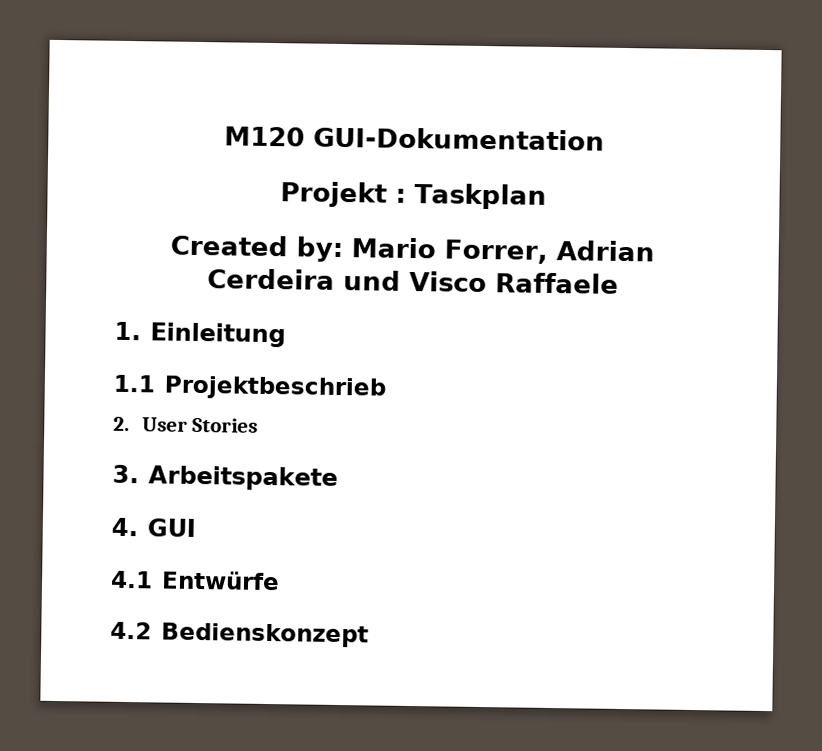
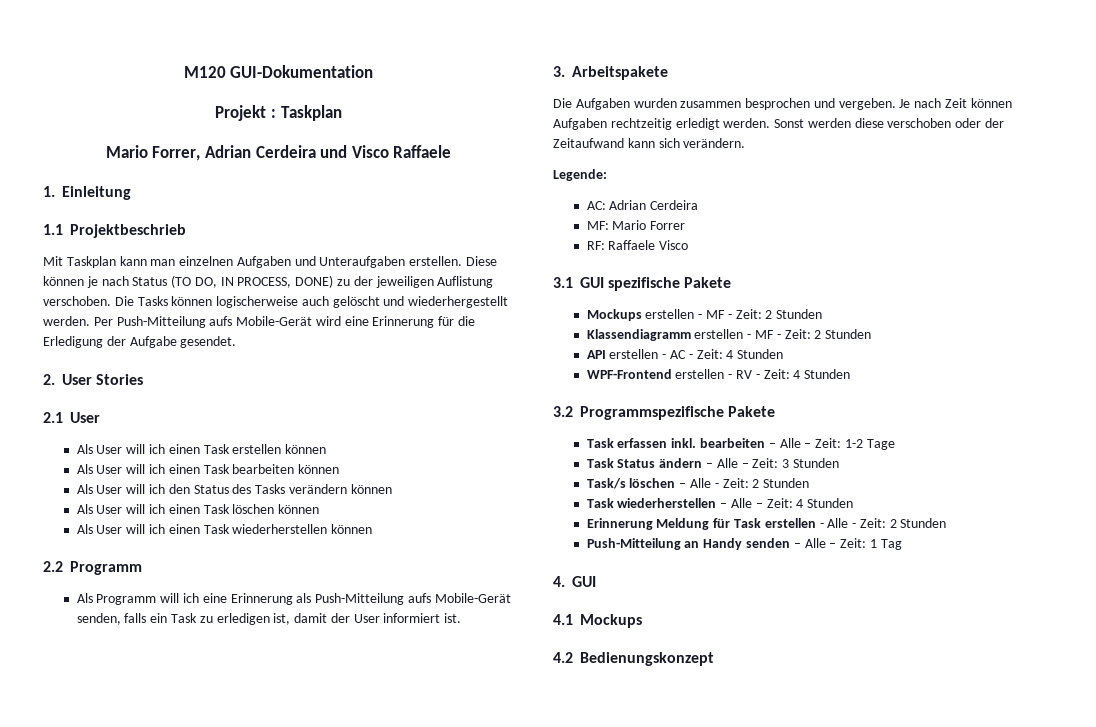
[170,234,344,263] Created by: -> (342, 113) none
[113,416,259,433] [112,464,339,491] 2. User Stories // 3. Arbeitspakete -> [43,256,498,268] [43,275,494,288] [43,296,509,308] [43,316,476,328] [43,336,237,348] [43,374,144,385] [43,412,100,423] [76,444,327,454] [76,464,340,474] [76,484,392,494] [76,504,320,514] [76,524,373,534] [43,561,142,575] [76,593,511,605] [76,613,462,625] [553,66,668,80] [553,98,1012,110] [553,118,1005,130] [553,138,746,148] [553,169,607,181] [586,200,699,210] [586,220,686,230] [586,240,689,250] [553,277,732,291] [586,309,823,321] [586,329,872,341] [586,349,784,359] [586,369,851,379] [553,406,776,420] [586,438,895,450] [586,458,839,468] [586,478,810,489] [586,498,854,508] [586,518,947,530] [586,538,902,550] Mit Taskplan kann man einzelnen Aufgaben und Unteraufgaben erstellen. Diese können je nach Status (TO DO, IN PROCESS, DONE) zu der jeweiligen Auflistung verschoben. Die Tasks können logischerweise auch gelöscht und wiederhergestellt werden. Per Push-Mitteilung aufs Mobile-Gerät wird eine Erinnerung für die Erledigung der Aufgabe gesendet. // 2. User Stories // 2.1 User // Als User will ich einen Task erstellen können // Als User will ich einen Task bearbeiten können // Als User will ich den Status des Tasks verändern können // Als User will ich einen Task löschen können // Als User will ich einen Task wiederherstellen können // 2.2 Programm // Als Programm will ich eine Erinnerung als Push-Mitteilung aufs Mobile-Gerät senden, falls ein Task zu erledigen ist, damit der User informiert ist. // 3. Arbeitspakete // Die Aufgaben wurden zusammen besprochen und vergeben. Je nach Zeit können Aufgaben rechtzeitig erledigt werden. Sonst werden diese verschoben oder der Zeitaufwand kann sich verändern. // Legende: // AC: Adrian Cerdeira // MF: Mario Forrer // RF: Raffaele Visco // 3.1 GUI spezifische Pakete // Mockups erstellen - MF - Zeit: 2 Stunden // Klassendiagramm erstellen - MF - Zeit: 2 Stunden // API erstellen - AC - Zeit: 4 Stunden // WPF-Frontend erstellen - RV - Zeit: 4 Stunden // 3.2 Programmspezifische Pakete // Task erfassen inkl. bearbeiten – Alle – Zeit: 1-2 Tage // Task Status ändern – Alle – Zeit: 3 Stunden // Task/s löschen – Alle - Zeit: 2 Stunden // Task wiederherstellen – Alle – Zeit: 4 Stunden // Erinnerung Meldung für Task erstellen - Alle - Zeit: 2 Stunden // Push-Mitteilung an Handy senden – Alle – Zeit: 1 Tag
[161,570,281,591] Entwürfe -> [580,614,642,628] Mockups
[161,622,370,648] Bedienskonzept -> [580,652,714,666] Bedienungskonzept

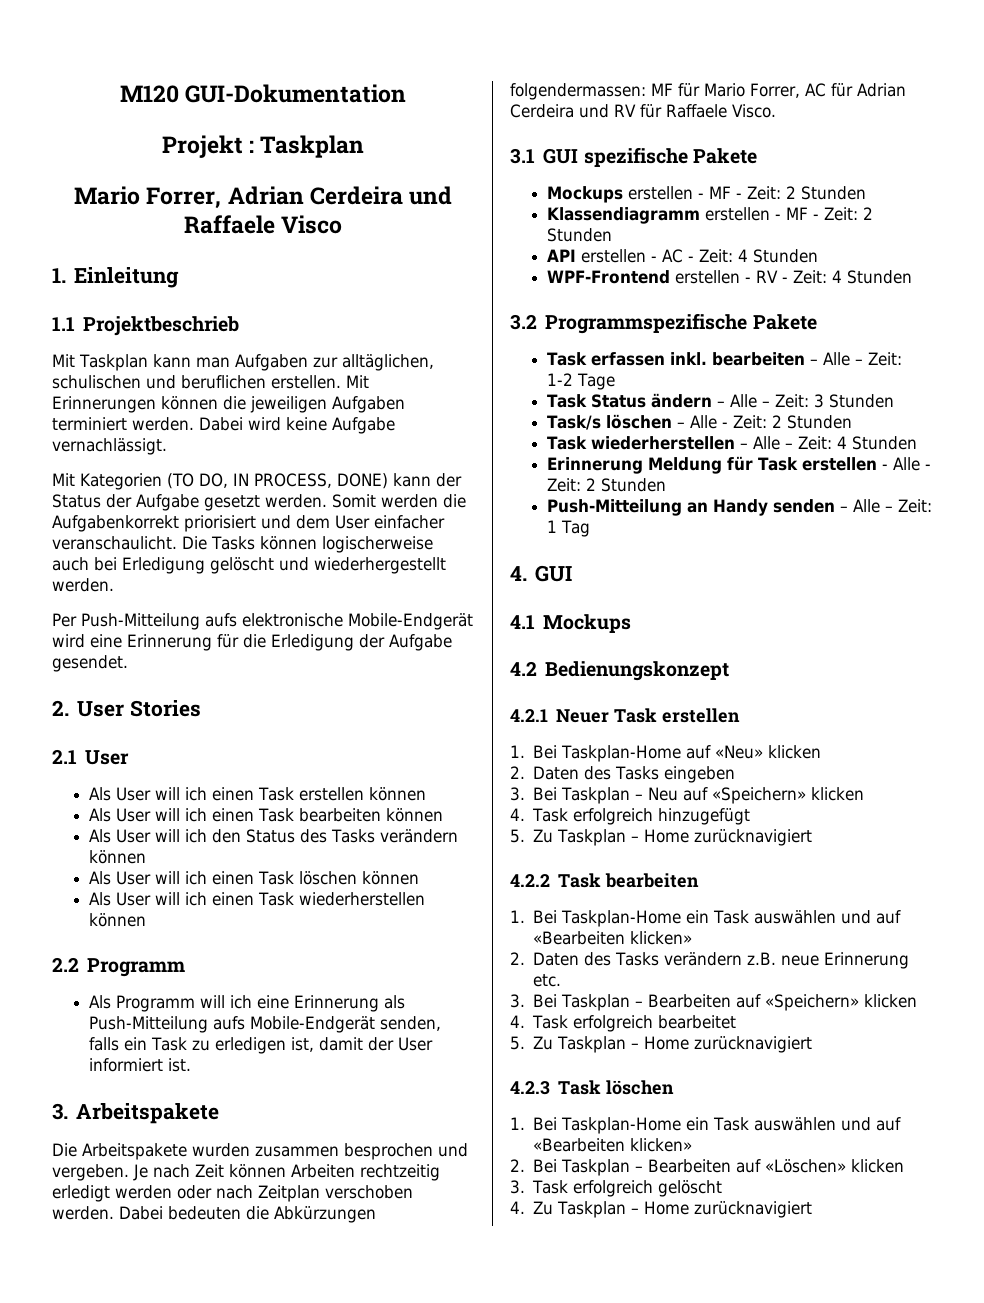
[351,145,452,158] Visco Raffaele -> [183,215,343,234] Raffaele Visco
[179,256,498,268] [43,276,168,288] einzelnen Aufgaben und Unteraufgaben erstellen. Diese können je nach Status -> [234,354,434,371] [52,375,369,389] [52,396,405,413] [52,417,395,434] [52,438,167,455] [52,473,162,490] Aufgaben zur alltäglichen, schulischen und beruflichen erstellen. Mit Erinnerungen können die jeweiligen Aufgaben terminiert werden. Dabei wird keine Aufgabe vernachlässigt. // Mit Kategorien
[337,276,494,288] [43,296,111,306] zu der jeweiligen Auflistung verschoben. -> [393,473,462,487] [52,494,466,511] [52,515,445,532] [52,536,177,550] kann der Status der Aufgabe gesetzt werden. Somit werden die Aufgabenkorrekt priorisiert und dem User einfacher veranschaulicht.
(329, 301) none -> [94,557,205,574] bei Erledigung
(90, 321) none -> (114, 585) //
[236,316,313,326] Mobile-Gerät -> [242,613,473,630] elektronische Mobile-Endgerät
[434,593,511,603] Mobile-Gerät -> [249,1016,375,1033] Mobile-Endgerät
[575,98,630,110] Aufgaben -> [82,1143,187,1160] Arbeitspakete
[553,118,607,130] Aufgaben -> [291,1164,355,1178] Arbeiten
[723,118,1005,128] [553,138,746,148] [553,169,607,181] [586,200,699,210] [586,220,686,230] [586,240,689,250] werden. Sonst werden diese verschoben oder der Zeitaufwand kann sich verändern. // Legende: // AC: Adrian Cerdeira // MF: Mario Forrer // RF: Raffaele Visco -> [115,1185,413,1202] [52,1206,376,1223] [510,83,906,100] [510,104,776,118] werden oder nach Zeitplan verschoben werden. Dabei bedeuten die Abkürzungen folgendermassen: MF für Mario Forrer, AC für Adrian Cerdeira und RV für Raffaele Visco.
(714, 659) none -> [510,708,740,723] [510,745,822,762] [510,766,736,783] [510,787,865,804] [510,808,751,825] [510,829,813,846] [510,873,700,888] [510,910,902,927] [533,931,693,945] [510,952,910,969] [533,974,562,987] [510,994,918,1011] [510,1015,737,1032] [510,1036,813,1053] [510,1080,675,1095] [510,1117,902,1134] [533,1138,693,1152] [510,1159,905,1176] [510,1180,723,1197] [510,1201,813,1218] // 4.2.1 Neuer Task erstellen // 1. Bei Taskplan-Home auf «Neu» klicken // 2. Daten des Tasks eingeben // 3. Bei Taskplan – Neu auf «Speichern» klicken // 4. Task erfolgreich hinzugefügt // 5. Zu Taskplan – Home zurücknavigiert // 4.2.2 Task bearbeiten // 1. Bei Taskplan-Home ein Task auswählen und auf «Bearbeiten klicken» // 2. Daten des Tasks verändern z.B. neue Erinnerung etc. // 3. Bei Taskplan – Bearbeiten auf «Speichern» klicken // 4. Task erfolgreich bearbeitet // 5. Zu Taskplan – Home zurücknavigiert // 4.2.3 Task löschen // 1. Bei Taskplan-Home ein Task auswählen und auf «Bearbeiten klicken» // 2. Bei Taskplan – Bearbeiten auf «Löschen» klicken // 3. Task erfolgreich gelöscht // 4. Zu Taskplan – Home zurücknavigiert

